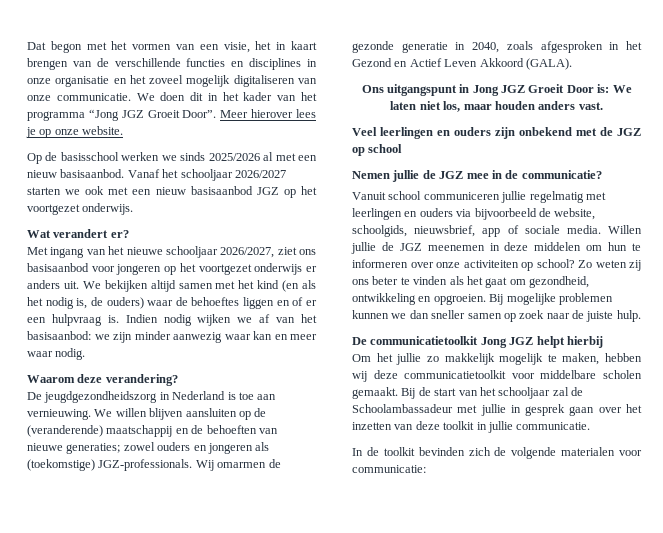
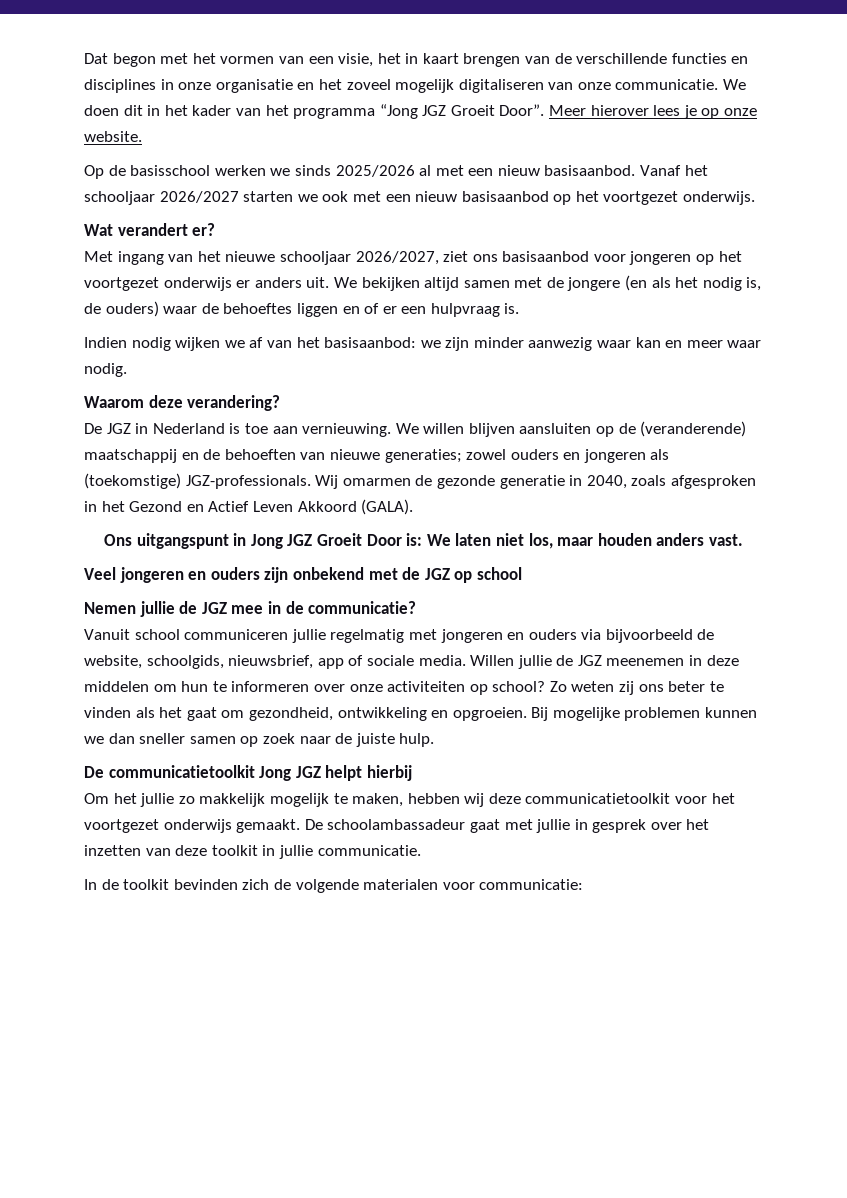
[256,187,279,195] JGZ -> (549, 196) none
[238,280,280,289] het kind -> [546,277,621,291] de jongere
(119, 319) none -> (520, 308) //
[44,391,158,403] jeugdgezondheidszorg -> [106,423,131,434] JGZ
[380,127,433,139] leerlingen -> [119,567,184,583] jongeren
[352,208,402,220] leerlingen -> [440,629,503,643] jongeren
[540,370,642,379] [352,387,583,399] [352,404,453,413] middelbare scholen gemaakt. Bij de start van het schooljaar zal de Schoolambassadeur -> [711,793,735,804] [84,819,500,833] het voortgezet onderwijs gemaakt. De schoolambassadeur gaat
[569,406,595,416] gaan -> (647, 826) none

